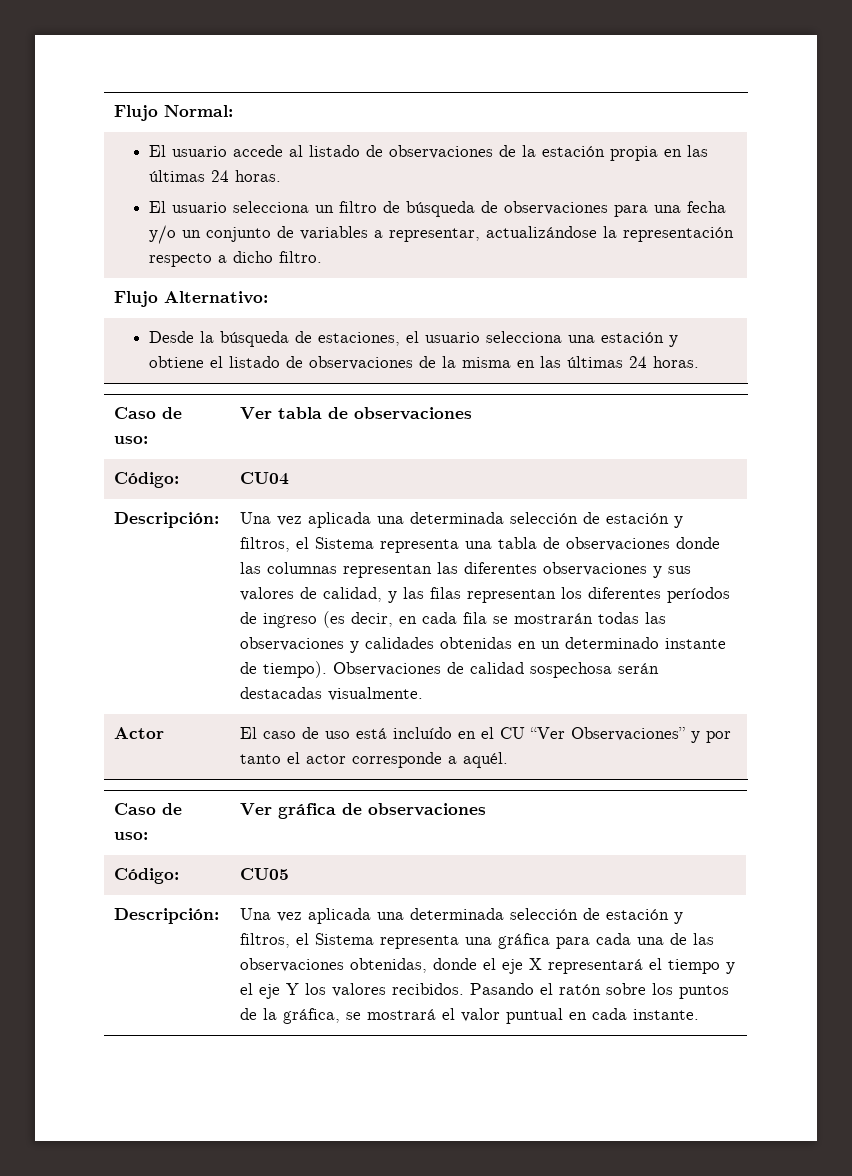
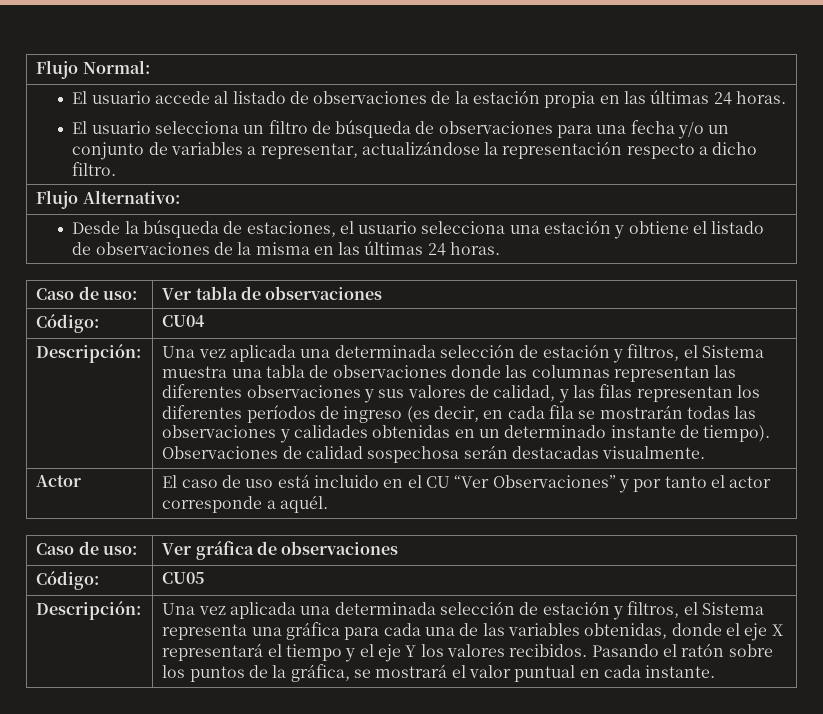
[380,539,460,553] representa -> [162,366,228,378] muestra
[393,727,453,739] incluído -> [314,475,380,488] incluido
[240,958,345,972] observaciones -> [508,623,581,636] variables

